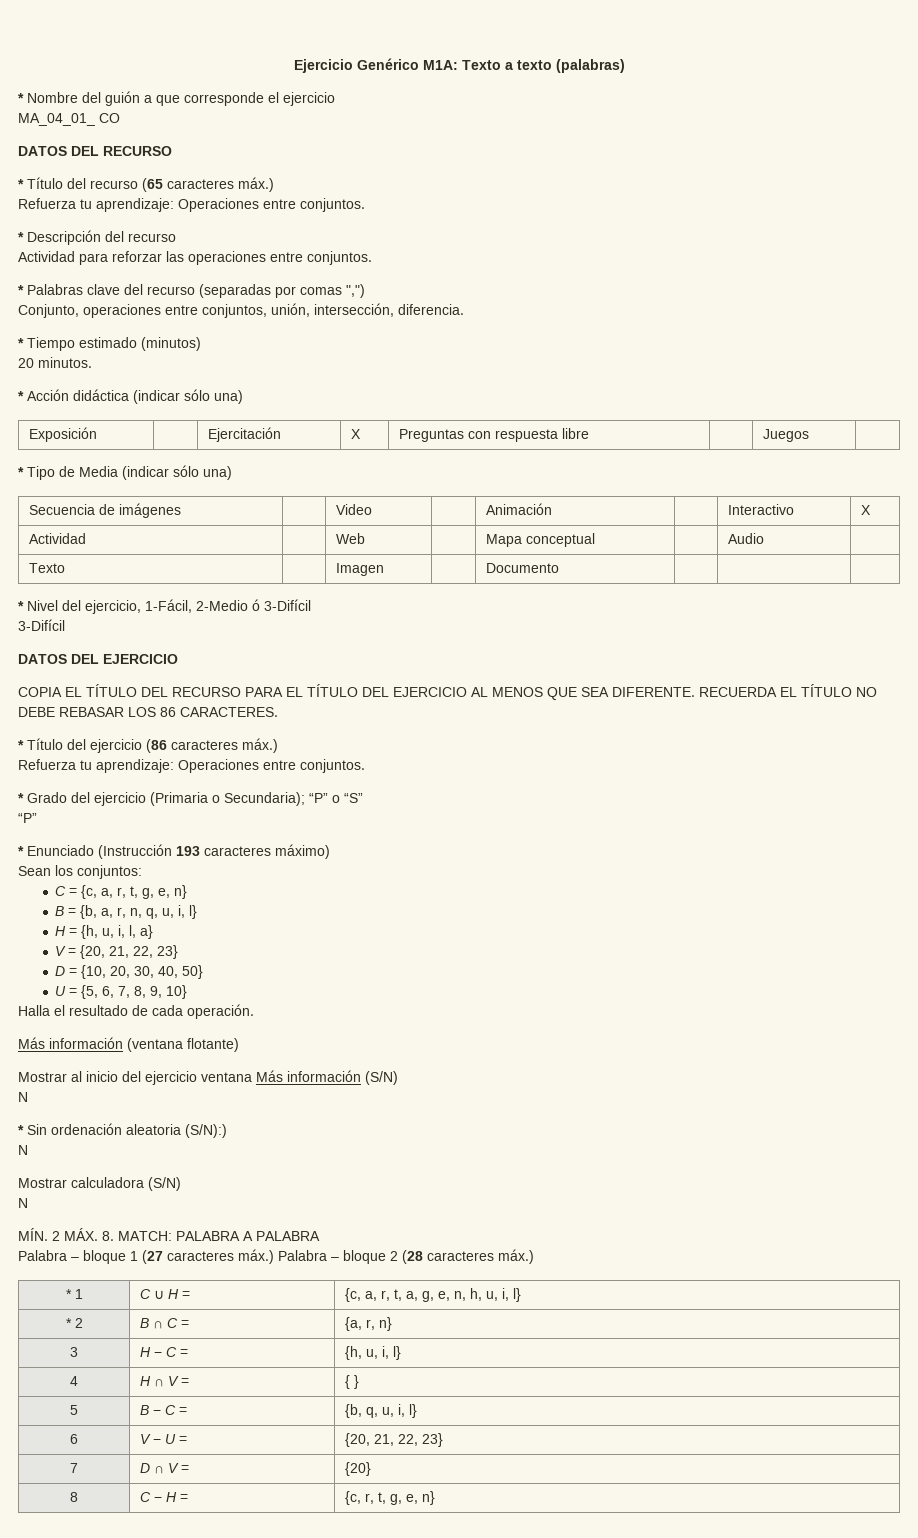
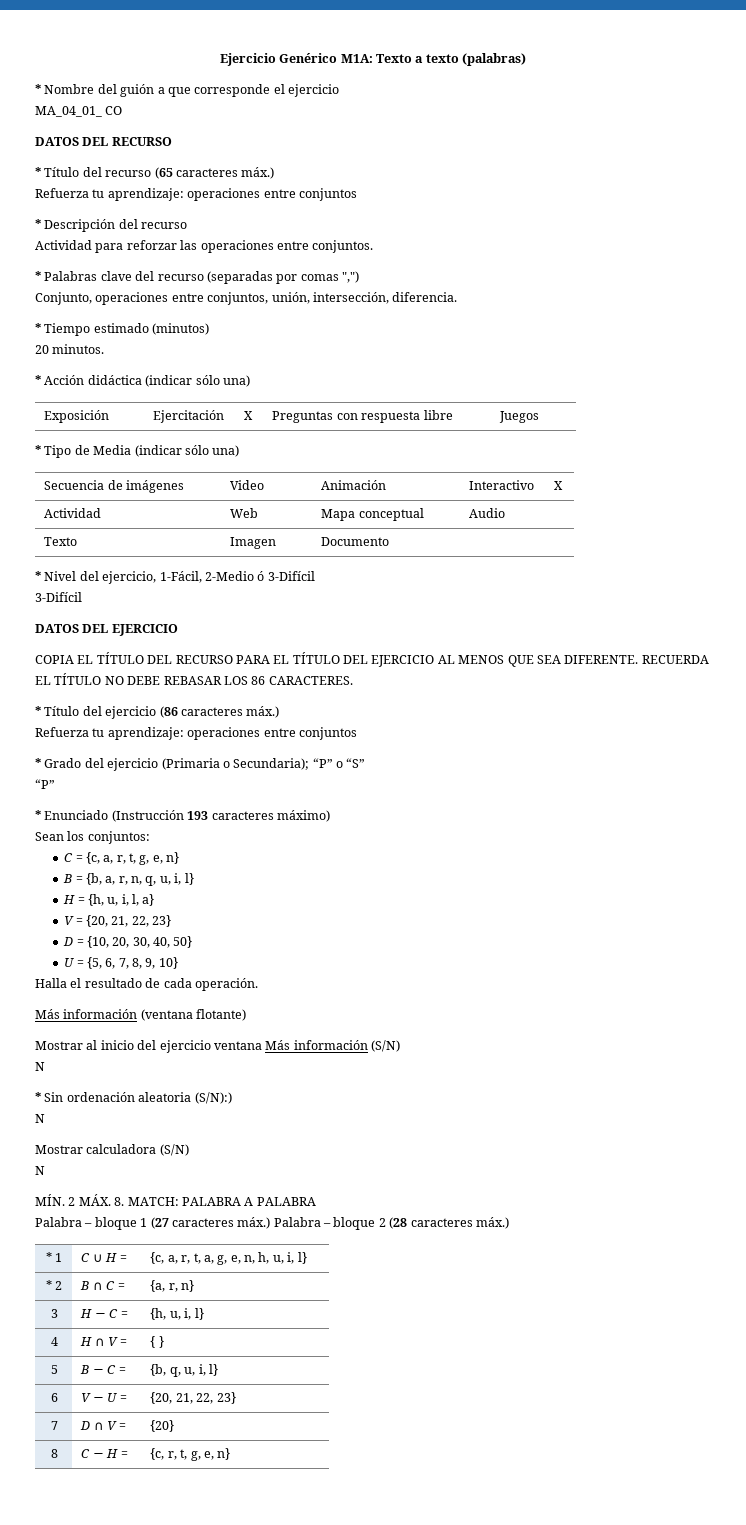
[178,198,365,212] Operaciones entre conjuntos. -> [187,188,357,201] operaciones entre conjuntos
[178,759,365,773] Operaciones entre conjuntos. -> [187,727,357,740] operaciones entre conjuntos

